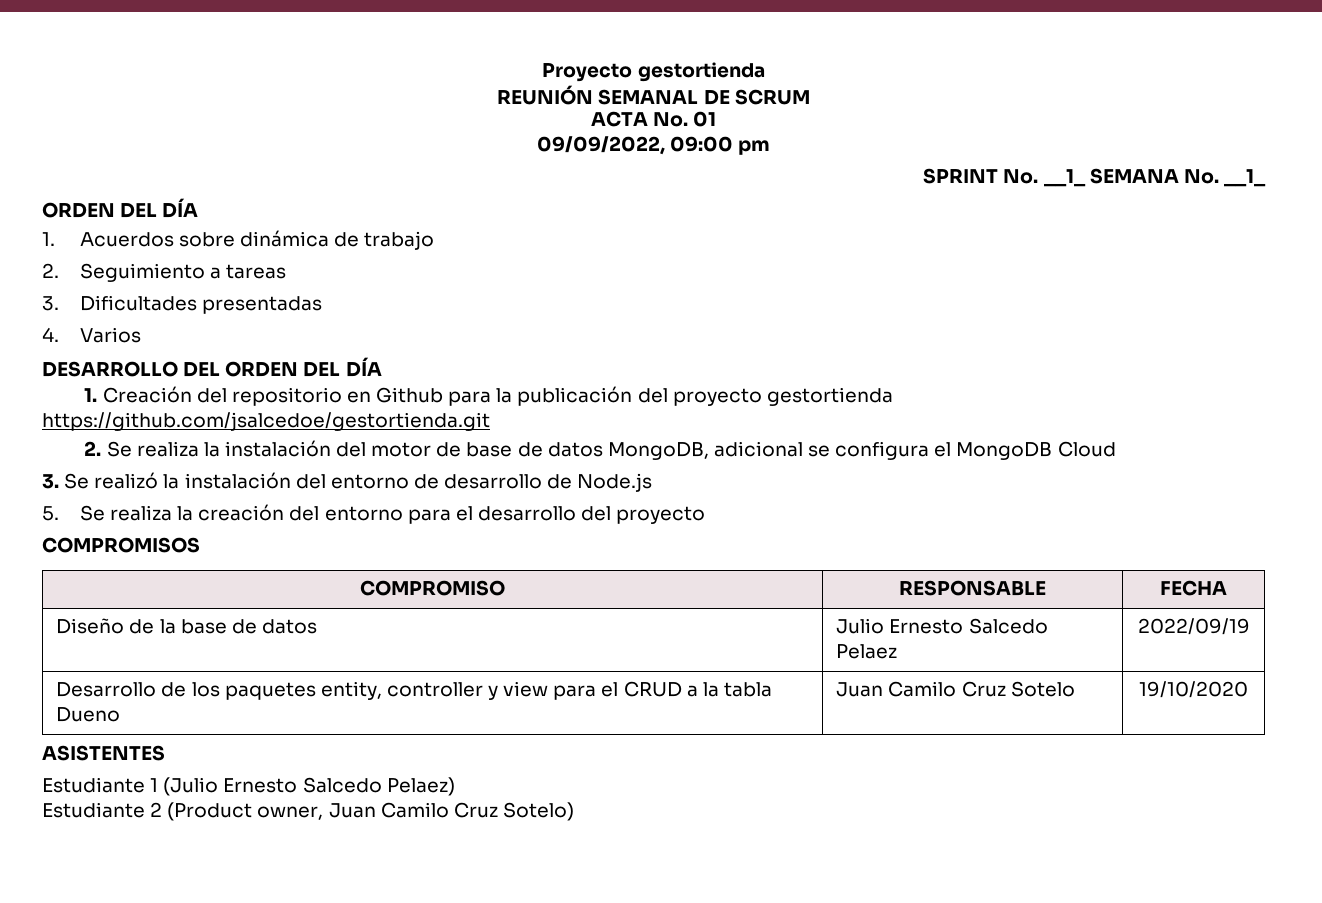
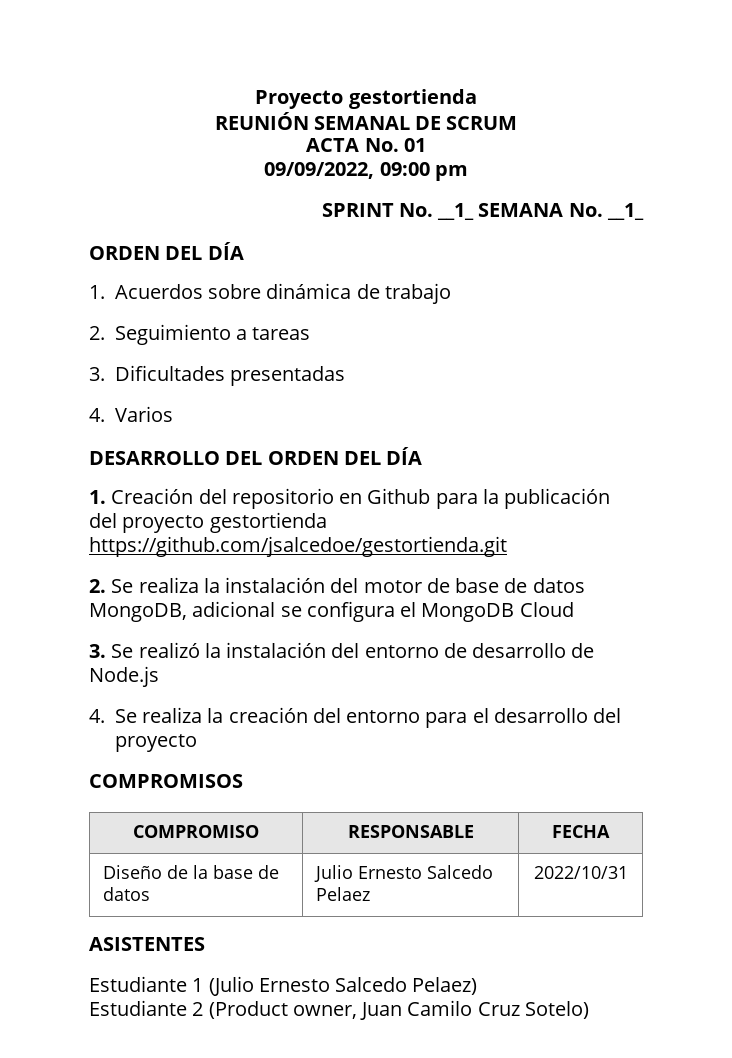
[42,506,59,521] 5. -> [89,709,105,723] 4.
[1137,618,1250,635] [56,681,773,700] [56,707,121,722] [836,681,1075,697] [1139,681,1248,698] 2022/09/19 // Desarrollo de los paquetes entity, controller y view para el CRUD a la tabla Dueno | Juan Camilo Cruz Sotelo | 19/10/2020 -> [533,866,628,879] 2022/10/31

